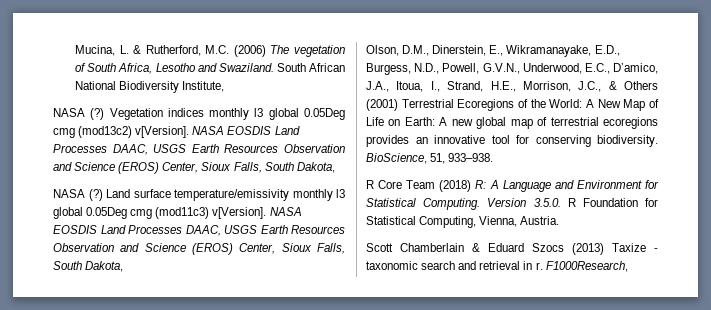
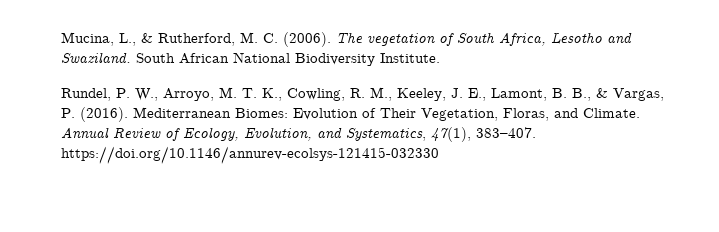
[119,45,129,54] L. -> [119,33,137,46] L.,
[205,45,266,57] M.C. (2006) -> [240,32,332,47] M. C. (2006).
[182,81,225,92] [53,108,345,120] [53,126,300,138] [53,144,345,155] [53,162,335,174] [53,189,345,201] [53,207,302,219] [53,225,345,236] [53,243,345,255] [53,261,124,272] [366,45,620,57] [366,63,658,75] [366,81,658,92] [366,99,659,111] [366,117,658,129] [366,135,658,147] [366,153,494,164] [366,180,659,192] [366,198,658,210] [366,216,560,228] [366,243,658,255] [366,261,628,272] Institute, // NASA (?) Vegetation indices monthly l3 global 0.05Deg cmg (mod13c2) v[Version]. NASA EOSDIS Land Processes DAAC, USGS Earth Resources Observation and Science (EROS) Center, Sioux Falls, South Dakota, // NASA (?) Land surface temperature/emissivity monthly l3 global 0.05Deg cmg (mod11c3) v[Version]. NASA EOSDIS Land Processes DAAC, USGS Earth Resources Observation and Science (EROS) Center, Sioux Falls, South Dakota, // Olson, D.M., Dinerstein, E., Wikramanayake, E.D., Burgess, N.D., Powell, G.V.N., Underwood, E.C., D’amico, J.A., Itoua, I., Strand, H.E., Morrison, J.C., & Others (2001) Terrestrial Ecoregions of the World: A New Map of Life on Earth: A new global map of terrestrial ecoregions provides an innovative tool for conserving biodiversity. BioScience, 51, 933–938. // R Core Team (2018) R: A Language and Environment for Statistical Computing. Version 3.5.0. R Foundation for Statistical Computing, Vienna, Austria. // Scott Chamberlain & Eduard Szocs (2013) Taxize - taxonomic search and retrieval in r. F1000Research, -> [380,53,441,63] [61,87,665,101] [61,107,641,122] [61,127,537,142] [61,146,440,164] Institute. // Rundel, P. W., Arroyo, M. T. K., Cowling, R. M., Keeley, J. E., Lamont, B. B., & Vargas, P. (2016). Mediterranean Biomes: Evolution of Their Vegetation, Floras, and Climate. Annual Review of Ecology, Evolution, and Systematics, 47(1), 383–407. https://doi.org/10.1146/annurev-ecolsys-121415-032330

